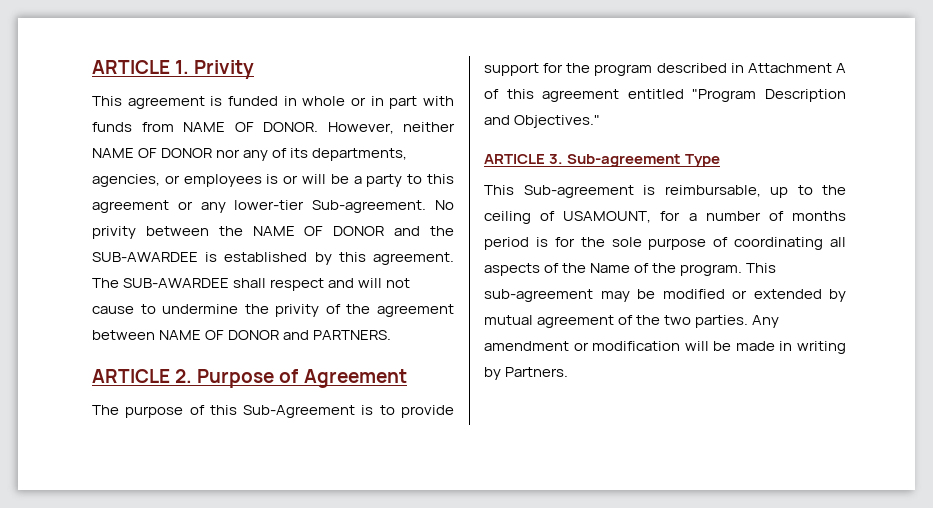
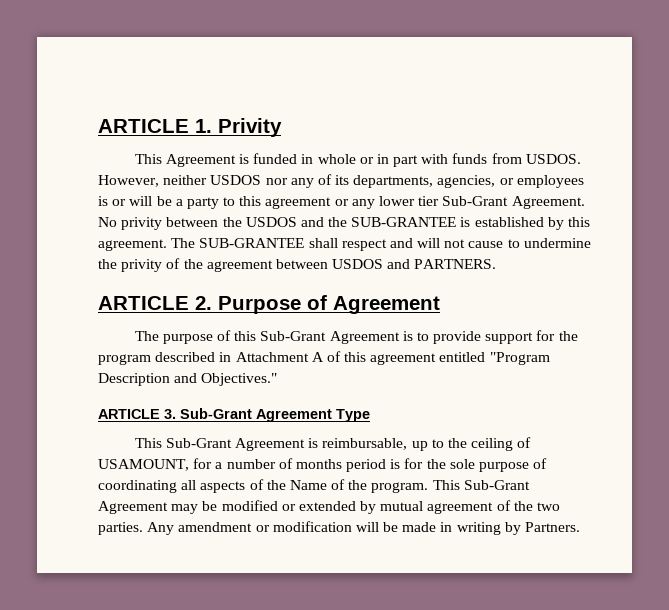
[127,96,205,109] agreement -> [165,154,236,167] Agreement
[183,122,455,134] [92,148,213,158] NAME OF DONOR. However, neither NAME OF DONOR -> [525,154,581,164] [98,175,262,187] USDOS. However, neither USDOS
[234,200,427,213] lower-tier Sub-agreement. -> [379,196,585,209] lower tier Sub-Grant Agreement.
[252,226,385,236] NAME OF DONOR -> [245,217,297,227] USDOS
[92,252,198,262] SUB-AWARDEE -> [351,217,457,227] SUB-GRANTEE
[123,278,230,288] SUB-AWARDEE -> [199,238,305,248] SUB-GRANTEE
[159,330,280,340] NAME OF DONOR -> [332,259,384,269] USDOS
[243,405,356,418] Sub-Agreement -> [260,331,400,344] Sub-Grant Agreement
[567,154,682,167] Sub-agreement -> [180,408,332,422] Sub-Grant Agreement
[523,185,634,198] Sub-agreement -> [165,438,306,451] Sub-Grant Agreement
[484,289,593,302] sub-agreement -> [463,480,530,490] [98,501,168,514] Sub-Grant Agreement

